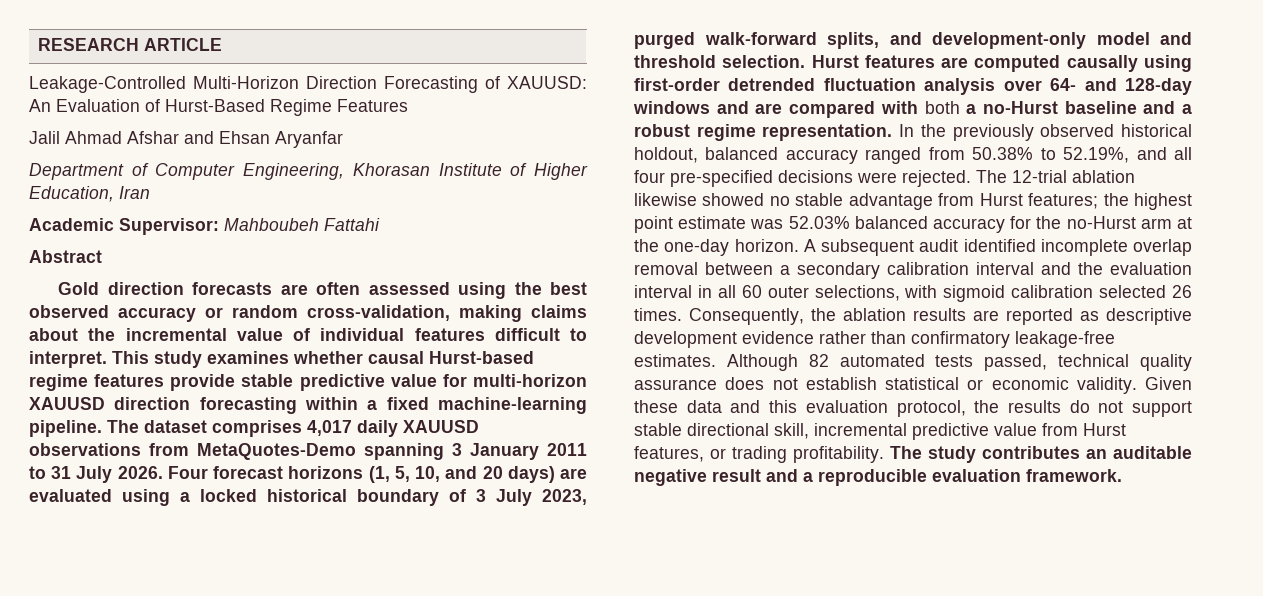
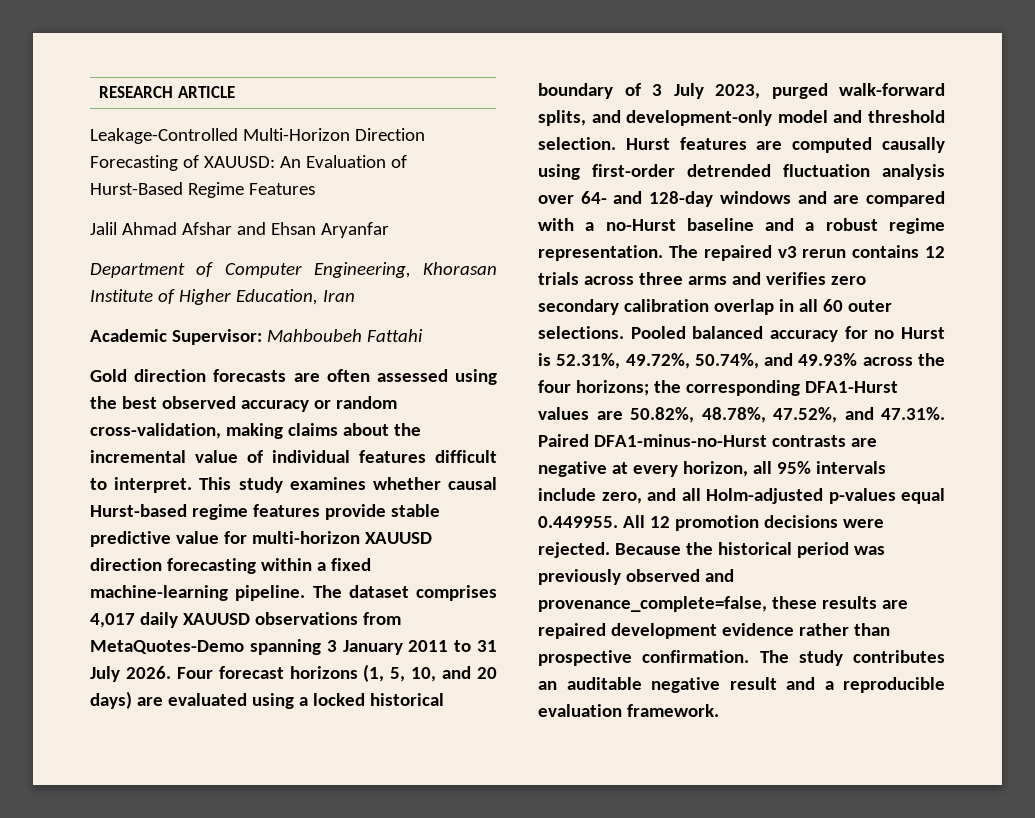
[29,250,102,263] // Abstract -> (423, 335) none
[924,101,960,114] both -> (574, 224) none
[899,124,1192,141] [634,147,1192,164] [634,170,1135,187] [634,193,1192,210] [634,216,1192,233] [634,239,1192,256] [634,262,1192,279] [634,285,1192,302] [634,308,1192,325] [634,331,1115,348] [634,354,1192,371] [634,377,1192,394] [634,400,1192,417] [634,423,1126,440] [634,446,884,463] In the previously observed historical holdout, balanced accuracy ranged from 50.38% to 52.19%, and all four pre-specified decisions were rejected. The 12-trial ablation likewise showed no stable advantage from Hurst features; the highest point estimate was 52.03% balanced accuracy for the no-Hurst arm at the one-day horizon. A subsequent audit identified incomplete overlap removal between a secondary calibration interval and the evaluation interval in all 60 outer selections, with sigmoid calibration selected 26 times. Consequently, the ablation results are reported as descriptive development evidence rather than confirmatory leakage-free estimates. Although 82 automated tests passed, technical quality assurance does not establish statistical or economic validity. Given these data and this evaluation protocol, the results do not support stable directional skill, incremental predictive value from Hurst features, or trading profitability. -> [668,245,945,261] [538,272,866,285] [538,299,892,315] [538,326,945,342] [538,353,945,369] [538,380,898,396] [538,407,945,423] [538,434,877,447] [538,461,886,477] [538,488,945,504] [538,515,884,531] [538,542,885,558] [538,569,734,585] [538,596,908,612] [538,623,890,639] [538,650,750,666] The repaired v3 rerun contains 12 trials across three arms and verifies zero secondary calibration overlap in all 60 outer selections. Pooled balanced accuracy for no Hurst is 52.31%, 49.72%, 50.74%, and 49.93% across the four horizons; the corresponding DFA1-Hurst values are 50.82%, 48.78%, 47.52%, and 47.31%. Paired DFA1-minus-no-Hurst contrasts are negative at every horizon, all 95% intervals include zero, and all Holm-adjusted p-values equal 0.449955. All 12 promotion decisions were rejected. Because the historical period was previously observed and provenance_complete=false, these results are repaired development evidence rather than prospective confirmation.

